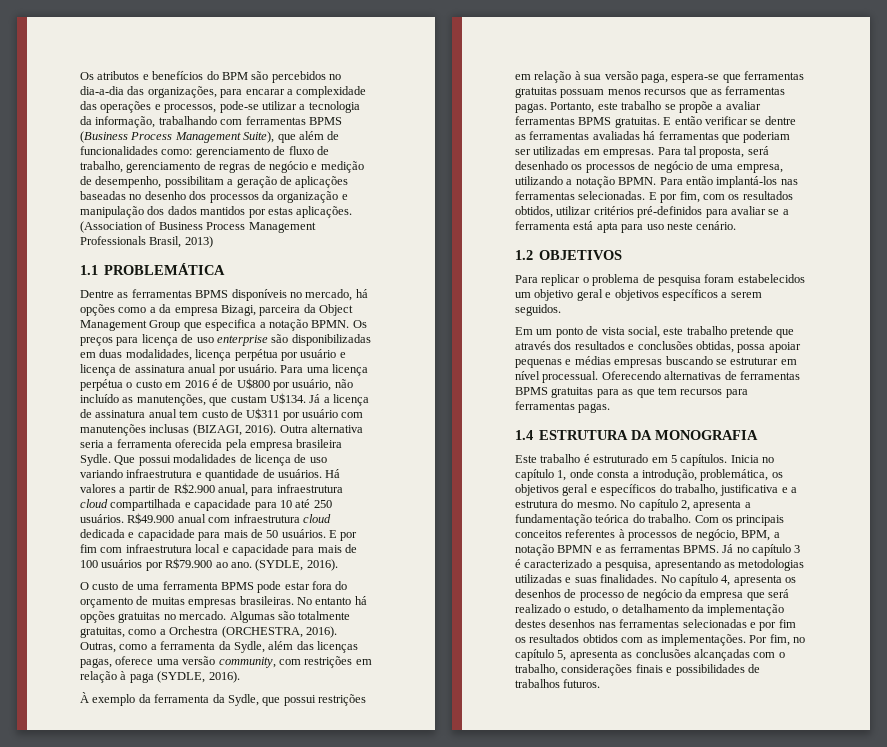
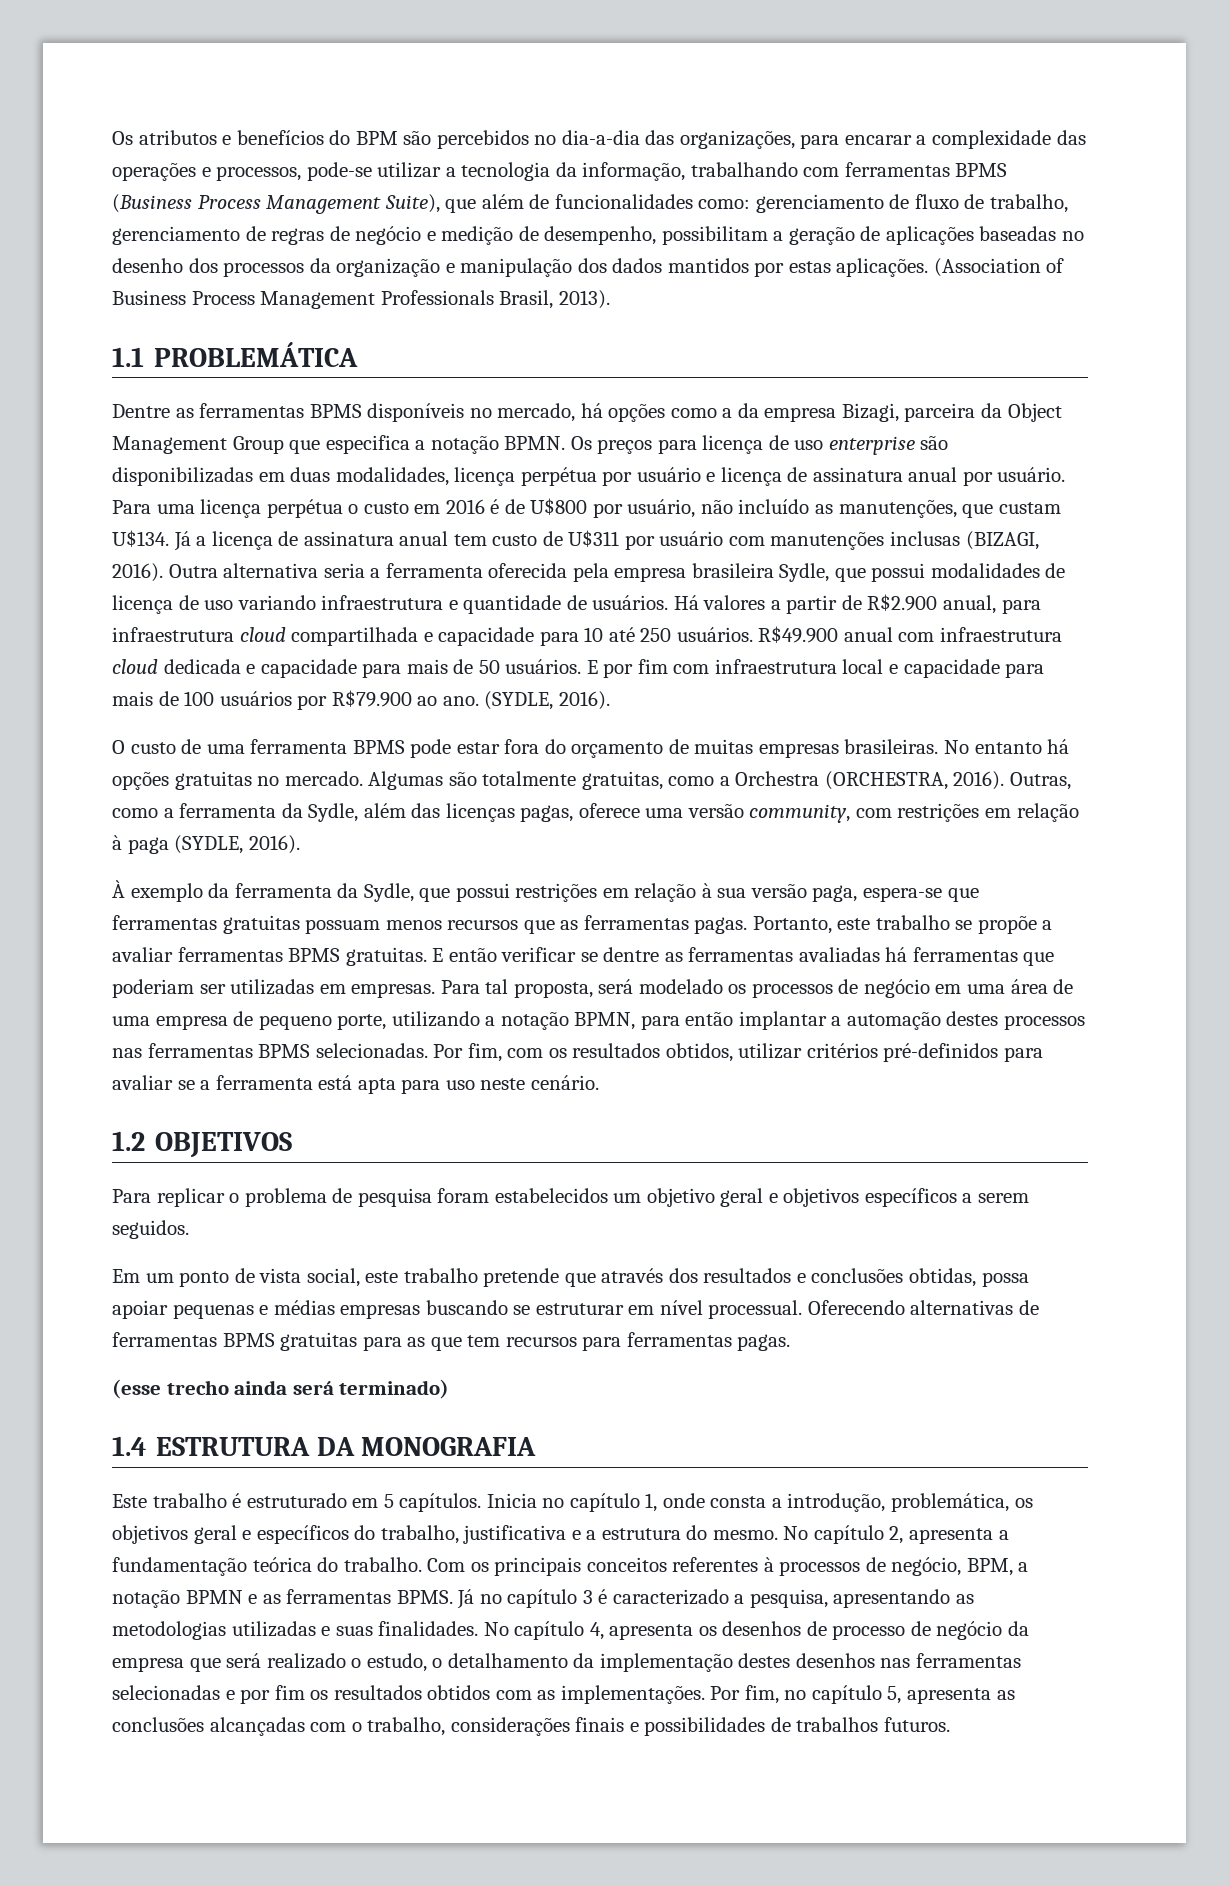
[184,236,213,248] 2013) -> [558,290,610,309] 2013).
[80,454,136,466] Sydle. Que -> [779,563,866,582] Sydle, que
[515,161,568,170] desenhado -> [638,979,723,994] modelado
[695,161,783,173] [515,176,798,188] [515,191,678,203] de uma empresa, utilizando a notação BPMN. Para então implantá-los nas ferramentas selecionadas. E por -> [935,979,1074,994] [112,1011,1086,1030] [112,1043,464,1058] em uma área de uma empresa de pequeno porte, utilizando a notação BPMN, para então implantar a automação destes processos nas ferramentas BPMS selecionadas. Por
(611, 408) none -> [112,1379,450,1399] // (esse trecho ainda será terminado)

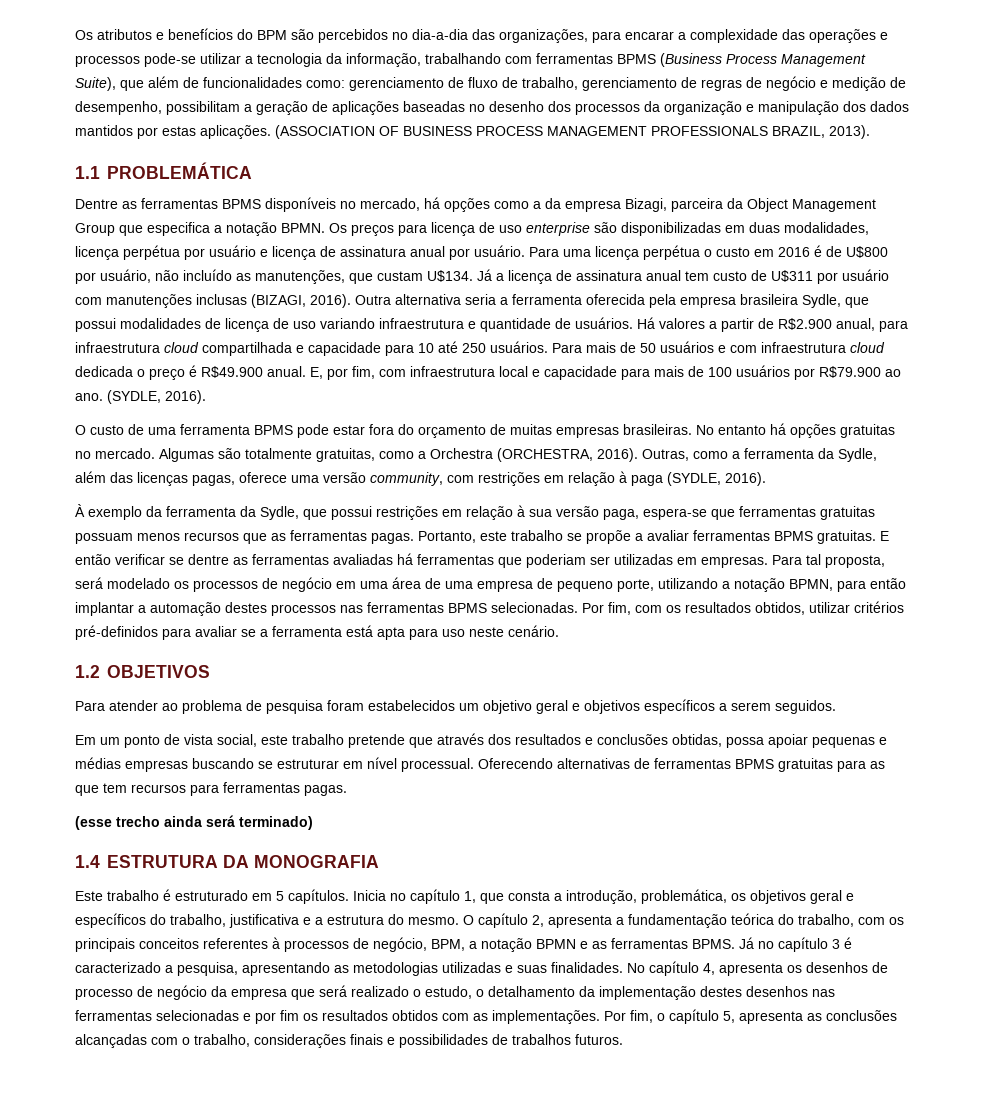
[216,166,302,181] processos, -> [75,55,140,67] processos
[933,258,1065,277] [112,290,554,309] (Association of Business Process Management Professionals Brasil, -> [275,125,825,139] (ASSOCIATION OF BUSINESS PROCESS MANAGEMENT PROFESSIONALS BRAZIL,
[758,626,1062,643] [112,659,668,678] R$49.900 anual com infraestrutura cloud dedicada e capacidade para mais de 50 usuários. E por fim -> [552,341,885,353] [75,365,375,380] Para mais de 50 usuários e com infraestrutura cloud dedicada o preço é R$49.900 anual. E, por fim,
[156,1188,240,1207] replicar o -> [109,700,178,711] atender ao
[662,1493,705,1508] onde -> [480,893,504,904] que
[783,1526,809,1540] No -> [463,915,474,925] O
[343,1557,466,1572] trabalho. Com -> [798,914,885,927] trabalho, com
[784,1690,807,1700] no -> [657,1013,665,1021] o

